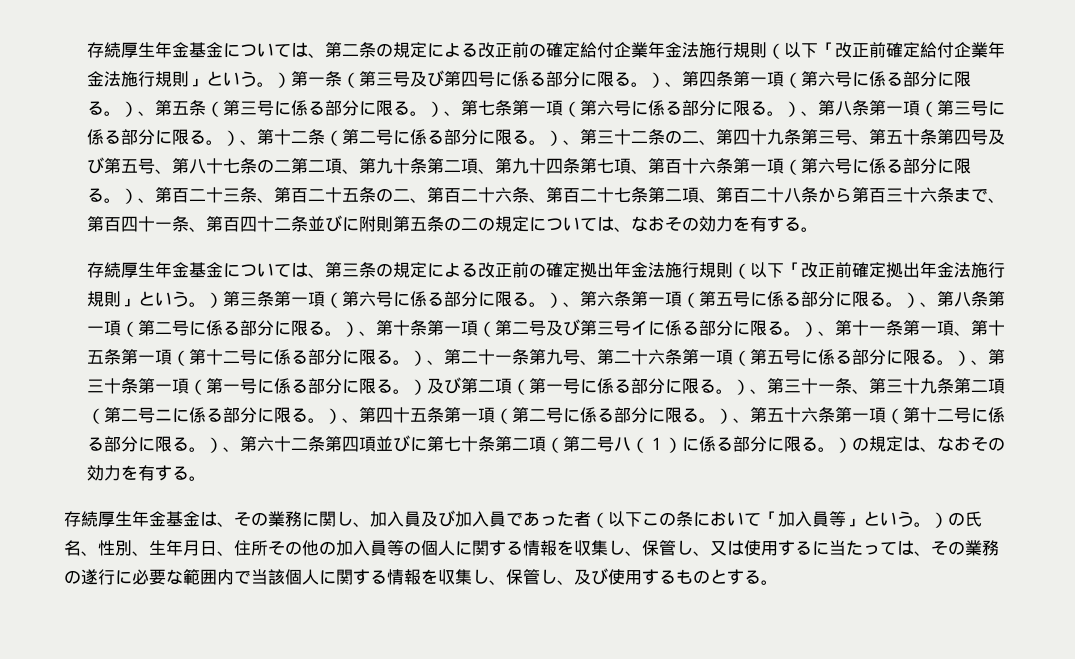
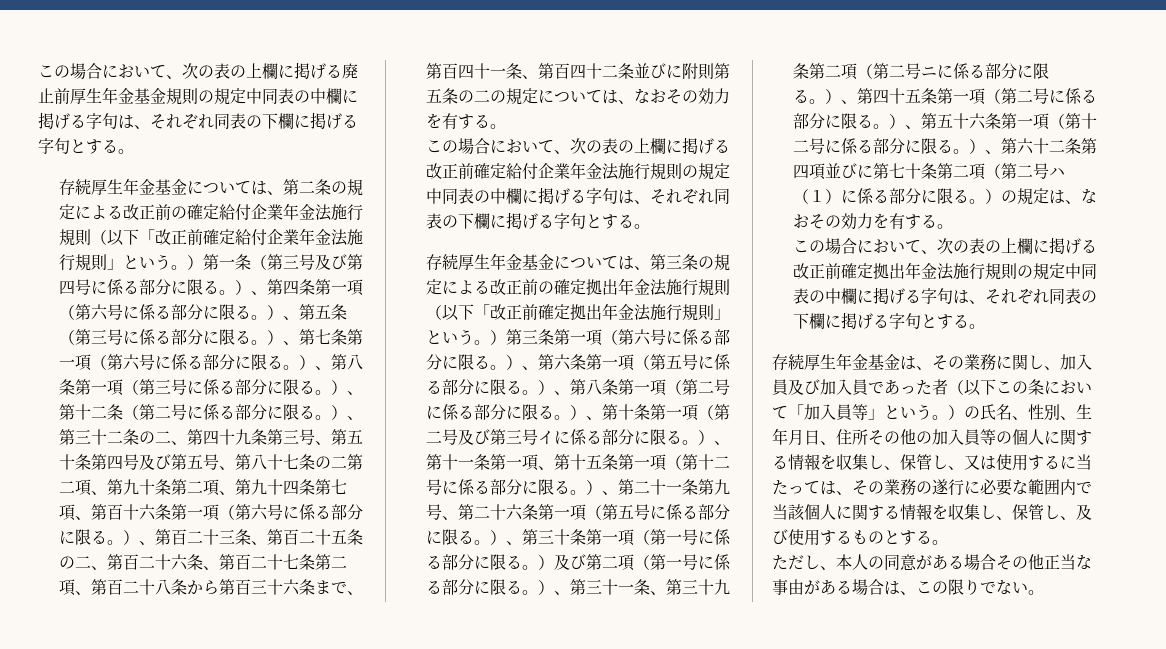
(86, 50) none -> [38,62,358,79] [38,87,358,105] [38,112,358,129] [38,138,134,154] この場合において、次の表の上欄に掲げる廃止前厚生年金基金規則の規定中同表の中欄に掲げる字句は、それぞれ同表の下欄に掲げる字句とする。 //
(818, 229) none -> [426,137,731,154] [426,162,731,180] [426,187,731,204] [426,212,651,229] // この場合において、次の表の上欄に掲げる改正前確定給付企業年金法施行規則の規定中同表の中欄に掲げる字句は、それぞれ同表の下欄に掲げる字句とする。
(206, 478) none -> [793,237,1098,254] [793,262,1098,280] [793,287,1098,304] [793,312,986,329] // この場合において、次の表の上欄に掲げる改正前確定拠出年金法施行規則の規定中同表の中欄に掲げる字句は、それぞれ同表の下欄に掲げる字句とする。
(778, 582) none -> [772,554,1092,571] [772,579,1044,595] // ただし、本人の同意がある場合その他正当な事由がある場合は、この限りでない。

